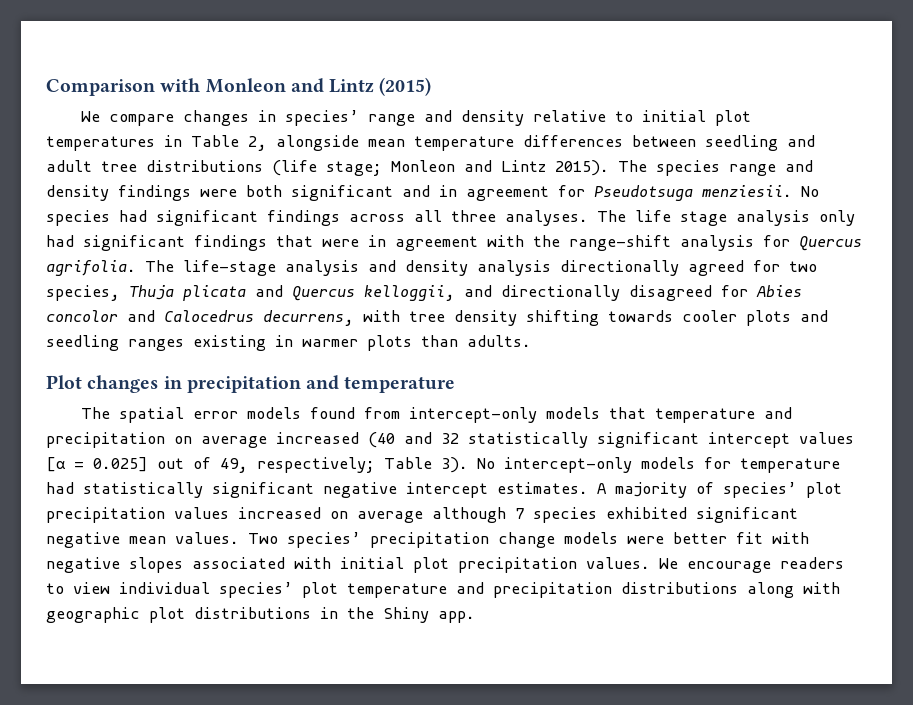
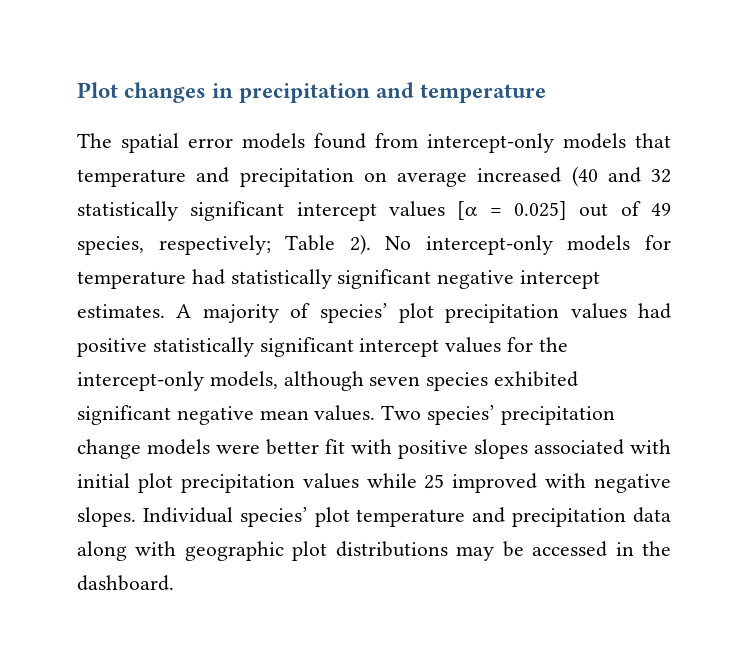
[46,77,432,96] [81,110,752,126] [46,135,815,151] [46,160,813,176] [46,185,819,201] [46,210,855,226] [46,235,862,251] [46,260,817,276] [46,285,802,301] [46,310,828,326] [46,335,531,351] Comparison with Monleon and Lintz (2015) // We compare changes in species’ range and density relative to initial plot temperatures in Table 2, alongside mean temperature differences between seedling and adult tree distributions (life stage; Monleon and Lintz 2015). The species range and density findings were both significant and in agreement for Pseudotsuga menziesii. No species had significant findings across all three analyses. The life stage analysis only had significant findings that were in agreement with the range-shift analysis for Quercus agrifolia. The life-stage analysis and density analysis directionally agreed for two species, Thuja plicata and Quercus kelloggii, and directionally disagreed for Abies concolor and Calocedrus decurrens, with tree density shifting towards cooler plots and seedling ranges existing in warmer plots than adults. // -> (77, 90) none
[220,458,248,473] 49, -> [651,203,671,216] [77,236,144,255] 49 species,
[441,457,468,473] 3). -> [349,234,371,255] 2).
[238,507,524,523] increased on average although 7 -> [638,303,671,319] [77,337,568,357] [77,371,421,391] had positive statistically significant intercept values for the intercept-only models, although seven
[46,557,120,573] negative -> [398,440,468,459] positive
[586,557,844,573] [46,582,210,594] values. We encourage readers to view individual -> [302,473,671,493] [77,507,233,527] values while 25 improved with negative slopes. Individual
[621,582,738,594] distributions -> [633,507,671,523] data
[320,607,475,623] in the Shiny app. -> [456,541,671,561] [77,575,174,591] may be accessed in the dashboard.

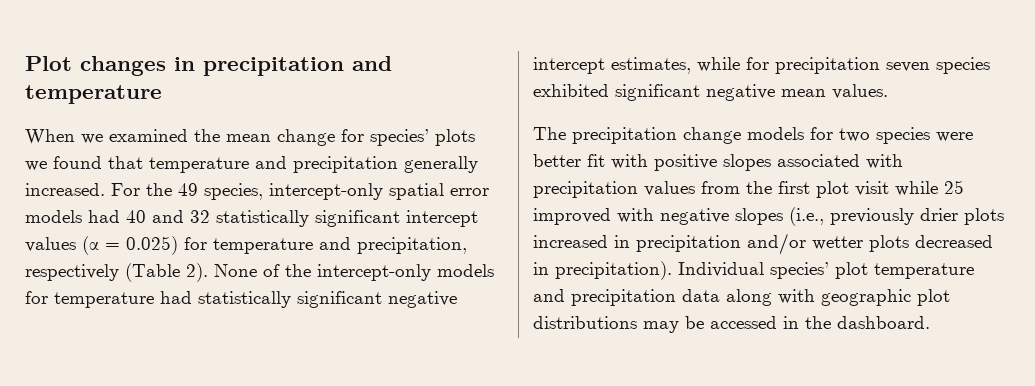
[77,133,671,153] [77,166,598,187] The spatial error models found from intercept-only models that temperature and precipitation on average increased (40 -> [25,129,475,146] [25,156,478,173] [25,183,489,200] [25,210,146,223] When we examined the mean change for species’ plots we found that temperature and precipitation generally increased. For the 49 species, intercept-only spatial error models had 40
[457,201,671,220] [77,234,412,255] [α = 0.025] out of 49 species, respectively; Table 2). No -> [82,236,467,255] [25,263,311,282] (α = 0.025) for temperature and precipitation, respectively (Table 2). None of the
[77,303,671,323] [77,337,568,357] [77,371,364,391] estimates. A majority of species’ plot precipitation values had positive statistically significant intercept values for the intercept-only models, although -> [611,57,880,74] estimates, while for precipitation
[381,405,496,425] Two species’ -> [533,127,566,140] // The
(210, 447) none -> [810,127,930,144] for two species
[77,473,359,493] initial plot precipitation values -> [533,181,889,198] precipitation values from the first plot visit
[77,507,136,527] slopes. -> [735,207,1004,226] [533,233,993,255] [533,261,672,280] slopes (i.e., previously drier plots increased in precipitation and/or wetter plots decreased in precipitation).

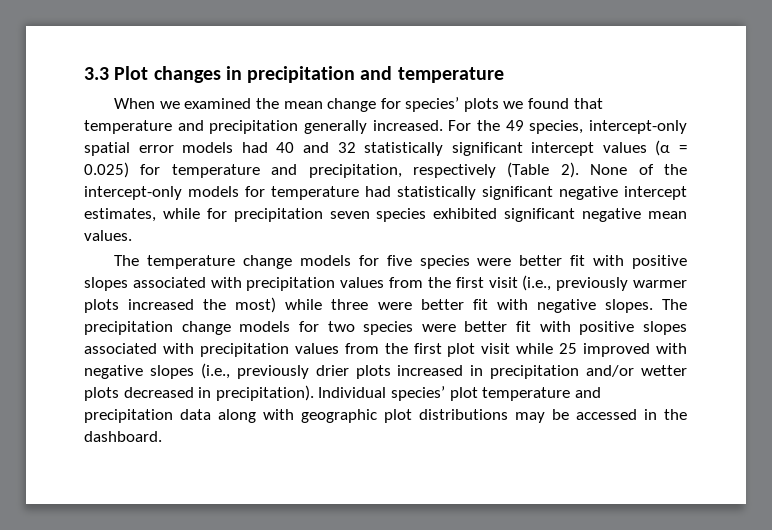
(25, 63) none -> [84,67,109,80] 3.3
(566, 133) none -> [147,255,688,269] [84,275,687,291] [84,297,687,313] temperature change models for five species were better fit with positive slopes associated with precipitation values from the first visit (i.e., previously warmer plots increased the most) while three were better fit with negative slopes. The

